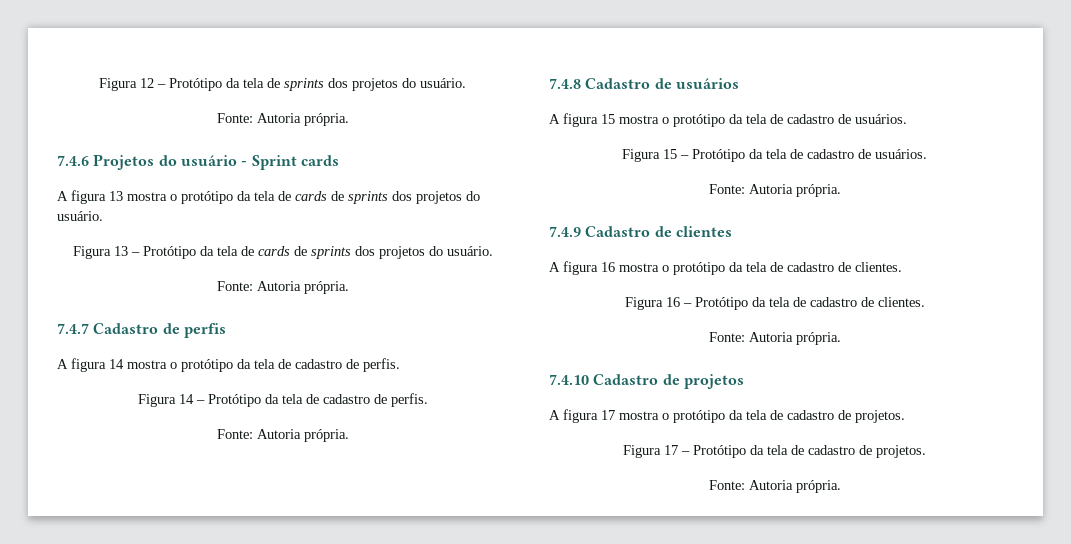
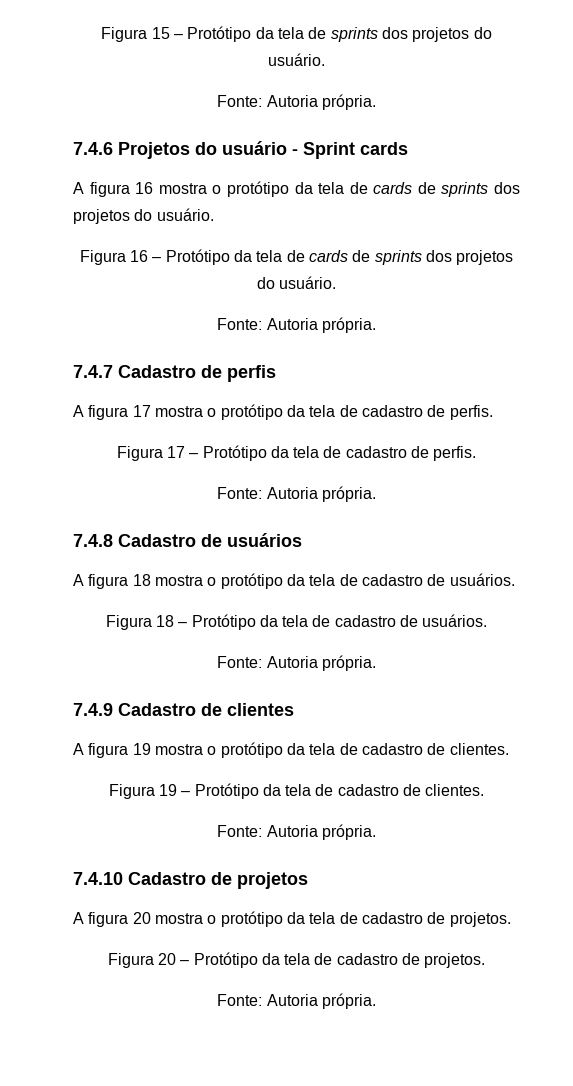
[99,78,154,91] Figura 12 -> [101,27,170,42] Figura 15
[109,191,123,201] 13 -> [135,182,154,194] 16
[113,246,128,256] 13 -> [130,250,149,262] 16
[109,359,124,369] 14 -> [132,405,151,417] 17
[178,394,194,404] 14 -> [166,446,185,458] 17
[601,114,615,124] 15 -> [132,574,151,586] 18
[663,149,677,159] 15 -> [155,615,174,627] 18
[601,262,615,272] 16 -> [132,743,151,755] 19
[665,297,680,307] 16 -> [158,784,177,796] 19
[601,410,615,420] 17 -> [132,912,151,924] 20
[664,445,678,455] 17 -> [157,953,176,965] 20

